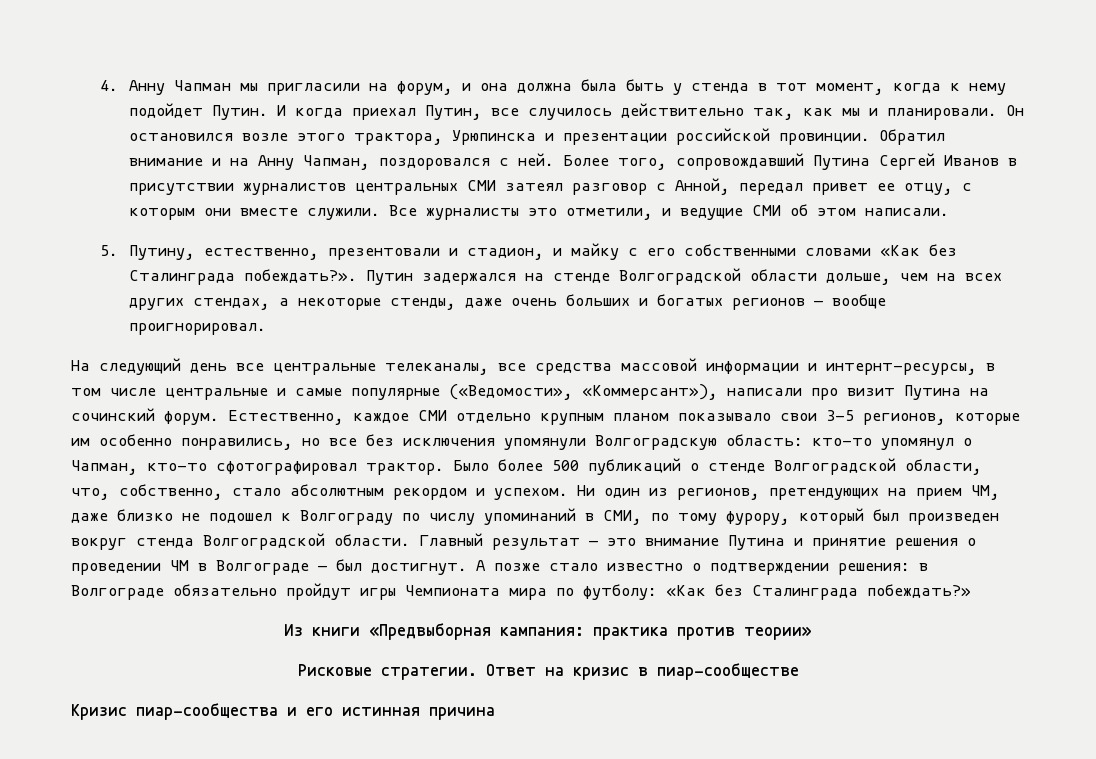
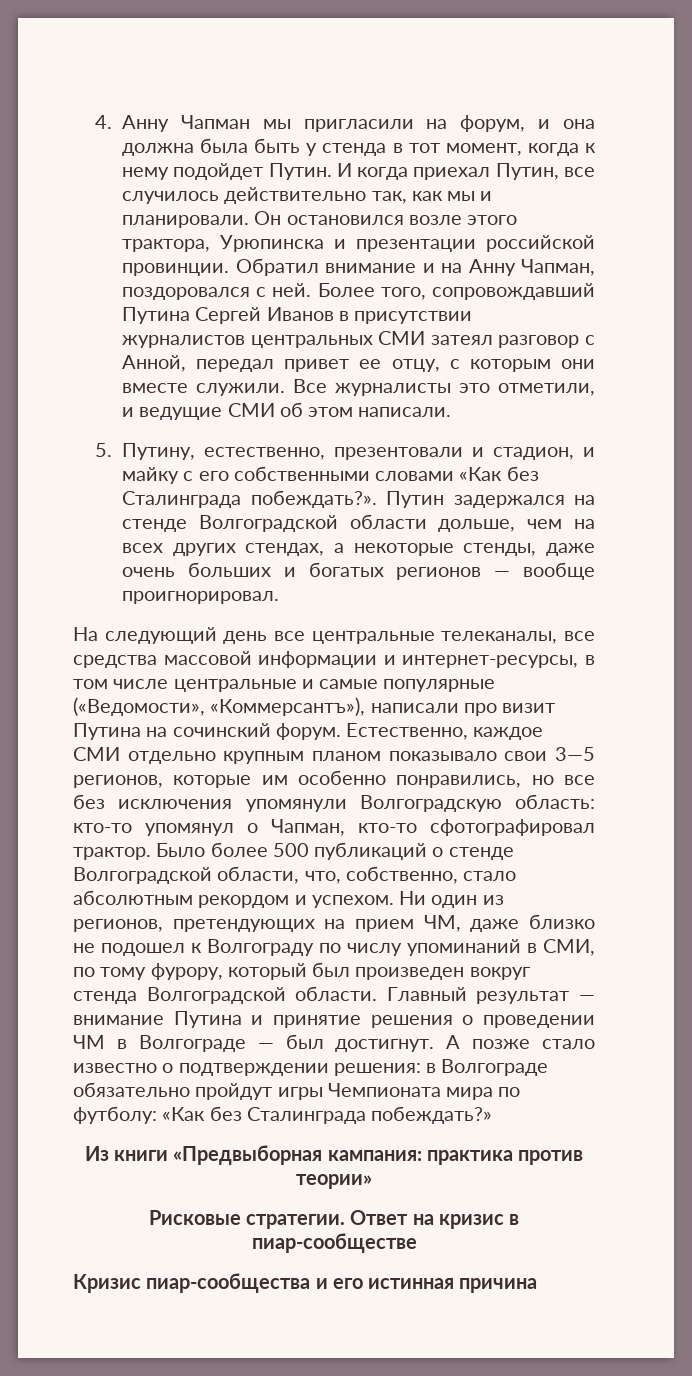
[826,363,977,375] интернт-ресурсы, -> [402,655,579,668] интернет-ресурсы,
[582,384,718,400] «Коммерсант»), -> [210,697,366,716] «Коммерсантъ»),
[826,410,854,421] 3-5 -> [555,747,595,761] 3—5
[607,538,636,546] это -> (596, 998) none

